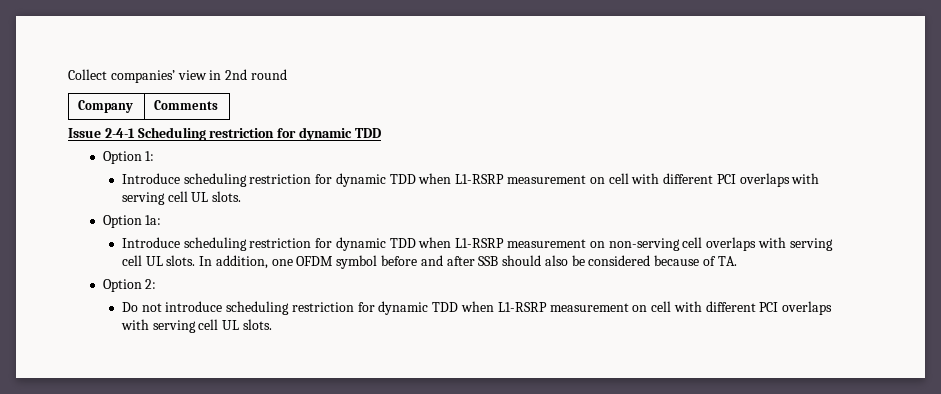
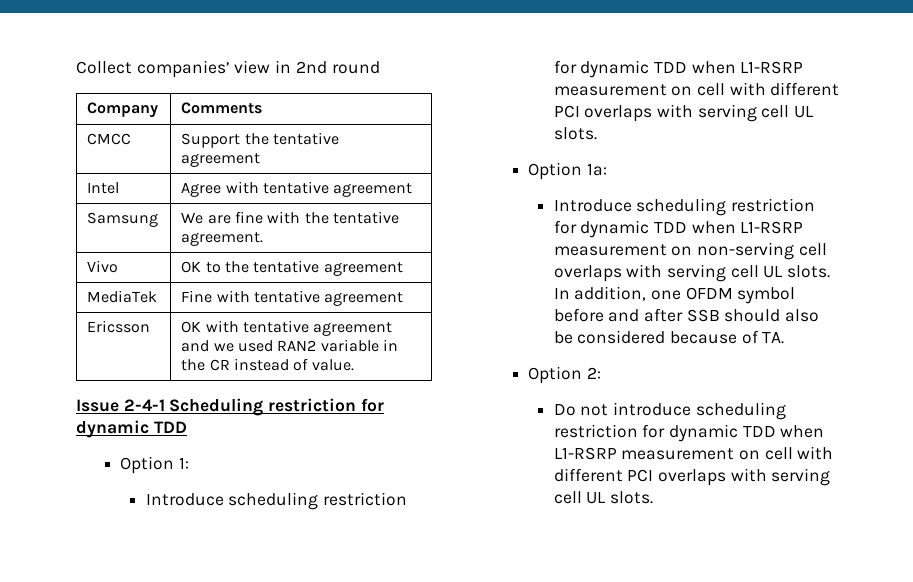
(219, 105) none -> [87,133,132,145] [181,132,340,148] [181,153,261,167] [87,182,120,194] [181,181,413,197] [87,212,159,227] [181,211,400,224] [181,232,264,246] [87,260,119,273] [181,260,403,276] [87,290,158,303] [181,290,404,306] [87,320,151,333] [181,320,393,336] [181,339,399,352] [181,358,354,371] // CMCC | Support the tentative agreement // Intel | Agree with tentative agreement // Samsung | We are fine with the tentative agreement. // Vivo | OK to the tentative agreement // MediaTek | Fine with tentative agreement // Ericsson | OK with tentative agreement and we used RAN2 variable in the CR instead of value.

